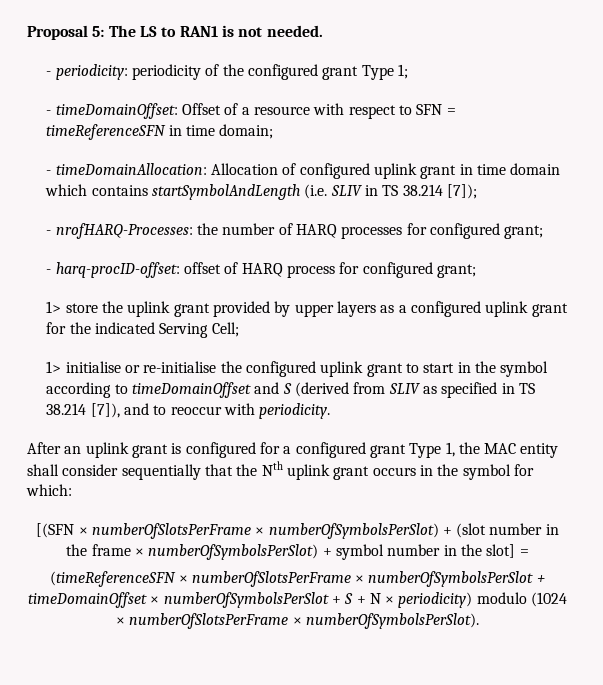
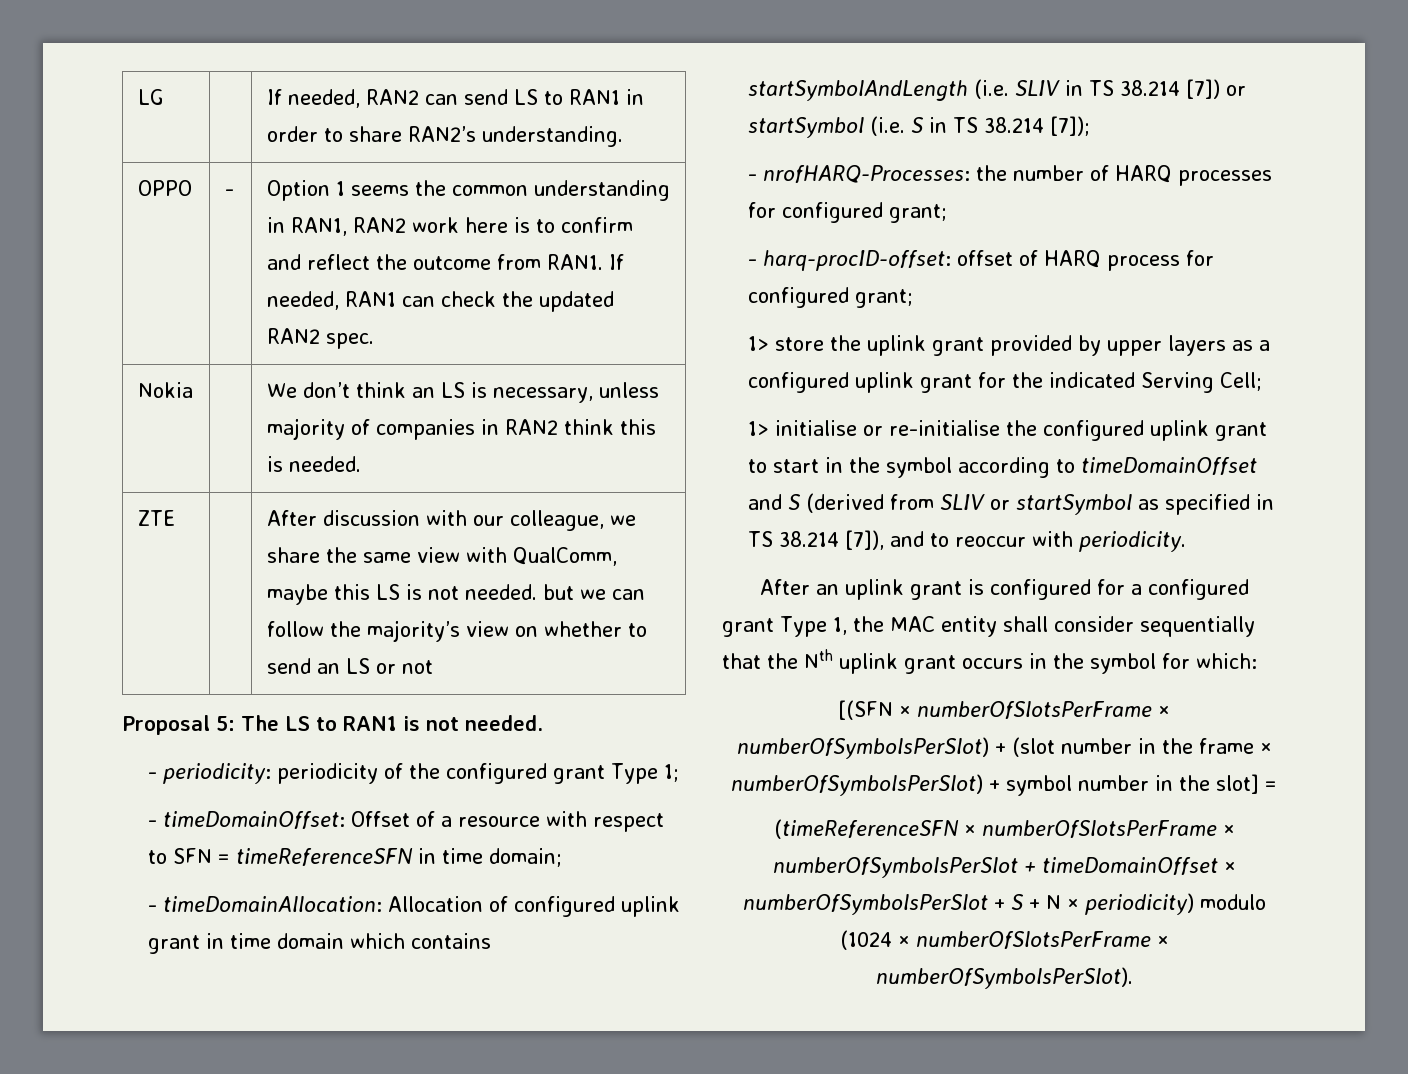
(27, 32) none -> [137,89,164,105] [266,89,644,108] [266,126,623,147] [137,180,192,196] [224,189,234,196] [266,180,670,201] [266,217,633,236] [266,254,624,270] [266,291,614,312] [266,328,374,349] [137,382,193,398] [266,382,659,403] [266,418,656,440] [266,456,361,472] [137,510,175,526] [266,510,636,531] [266,547,617,566] [266,584,645,605] [266,620,647,642] [266,658,433,674] LG | | If needed, RAN2 can send LS to RAN1 in order to share RAN2’s understanding. // OPPO | - | Option 1 seems the common understanding in RAN1, RAN2 work here is to confirm and reflect the outcome from RAN1. If needed, RAN1 can check the updated RAN2 spec. // Nokia | | We don’t think an LS is necessary, unless majority of companies in RAN2 think this is needed. // ZTE | | After discussion with our colleague, we share the same view with QualComm, maybe this LS is not needed. but we can follow the majority’s view on whether to send an LS or not //
(443, 190) none -> [1185,79,1246,99] [747,116,1044,138] [7]) or startSymbol (i.e. S in TS 38.214
(420, 388) none -> [989,494,1132,515] or startSymbol

